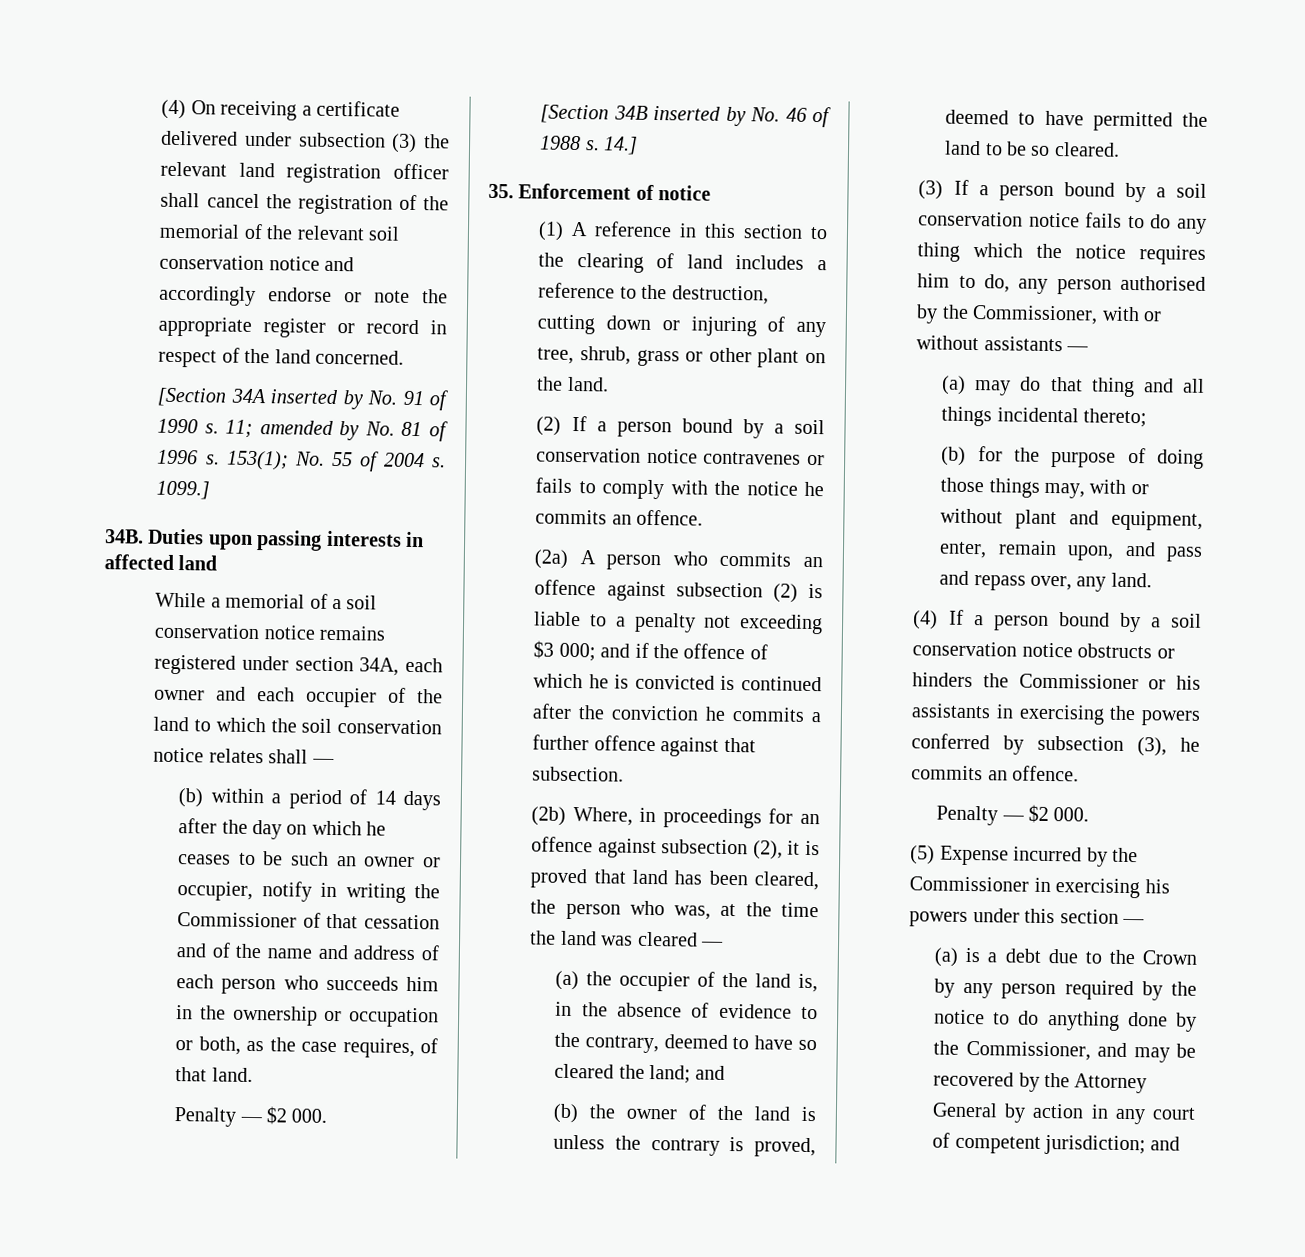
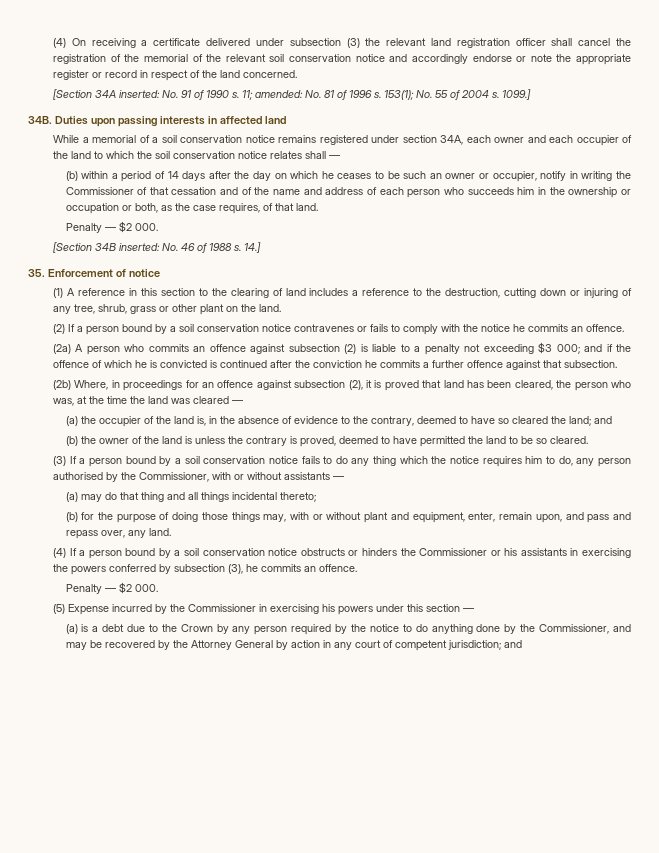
[270,389,363,410] inserted by -> [119,90,161,98] inserted:
[259,420,360,441] amended by -> [255,90,304,98] amended:
[653,105,746,127] inserted by -> [119,243,161,251] inserted:

